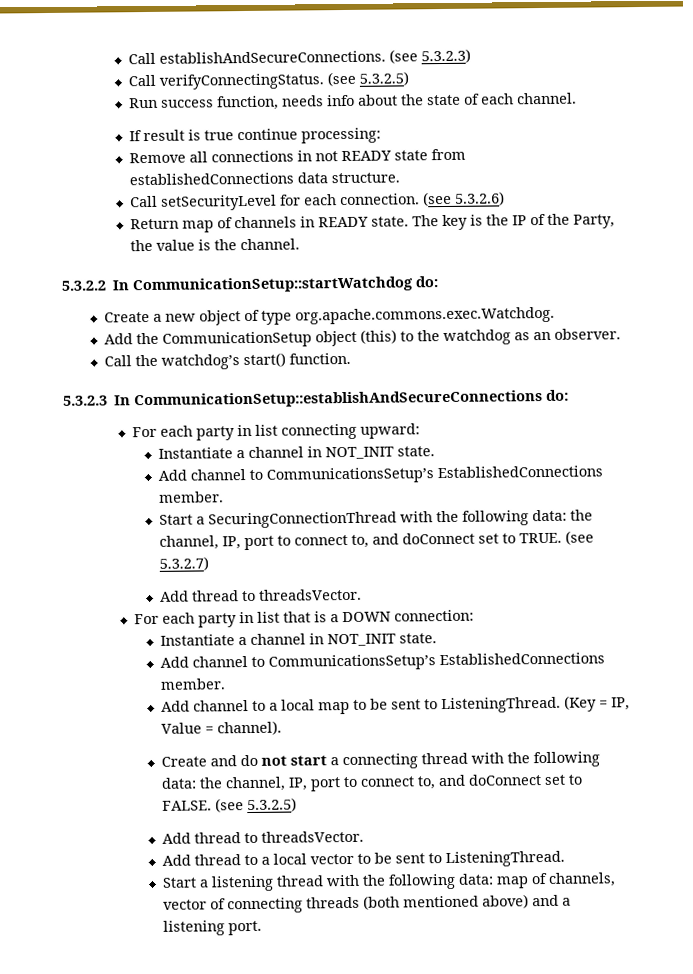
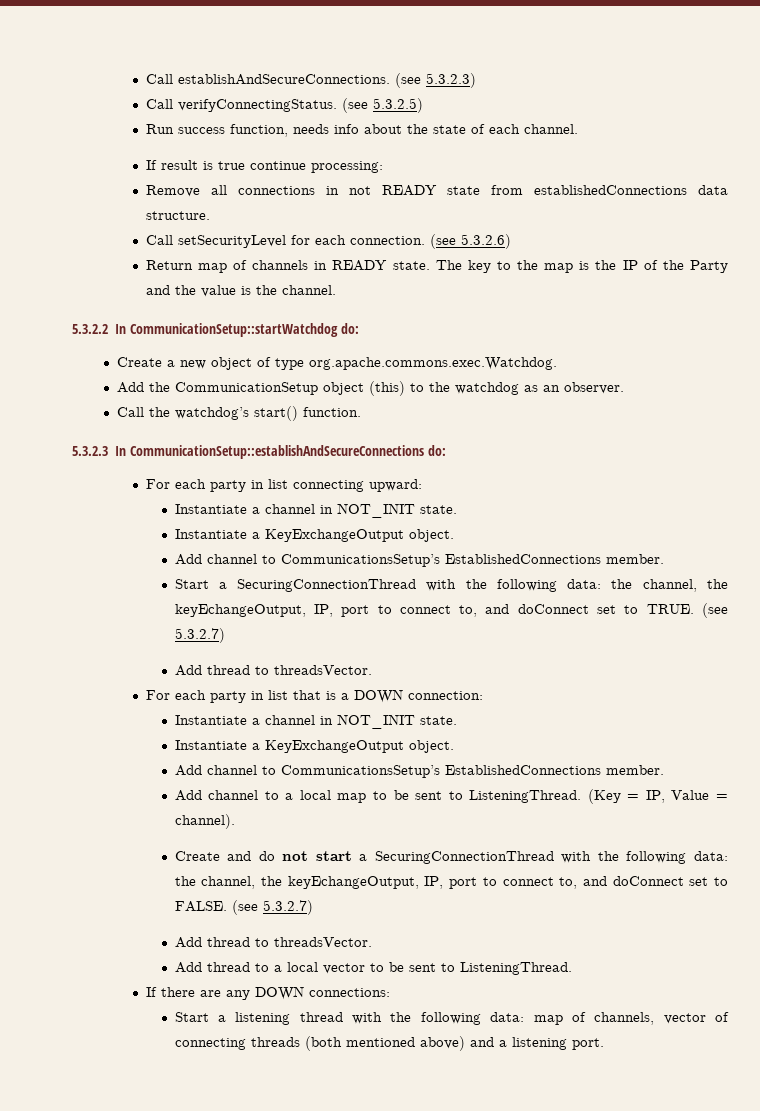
(468, 222) none -> [496,260,574,273] to the map
[572,214,615,229] Party, -> [689,260,728,273] [145,285,170,295] Party and
(436, 451) none -> [174,529,454,542] // Instantiate a KeyExchangeOutput object.
(220, 542) none -> [706,579,728,589] [174,604,306,617] the keyEchangeOutput,
(438, 638) none -> [174,740,454,753] // Instantiate a KeyExchangeOutput object.
[342,751,601,770] [161,776,287,792] connecting thread with the following data: the channel, -> [374,851,728,864] [174,876,419,889] SecuringConnectionThread with the following data: the channel, the keyEchangeOutput,
[247,797,298,813] 5.3.2.5) -> [262,900,313,915] 5.3.2.7)
(566, 859) none -> [145,986,390,1000] // If there are any DOWN connections:

